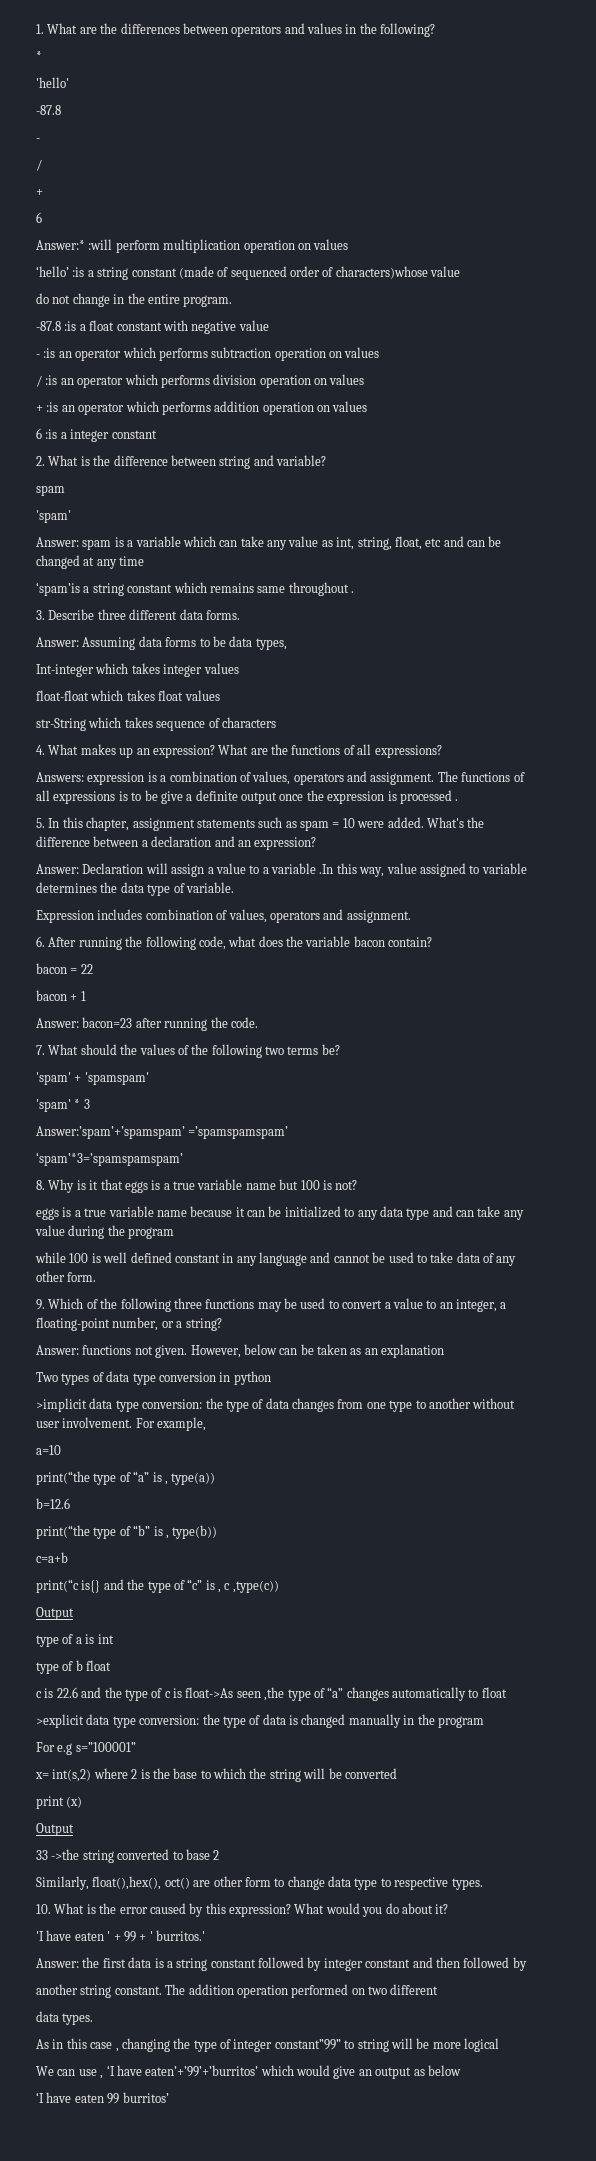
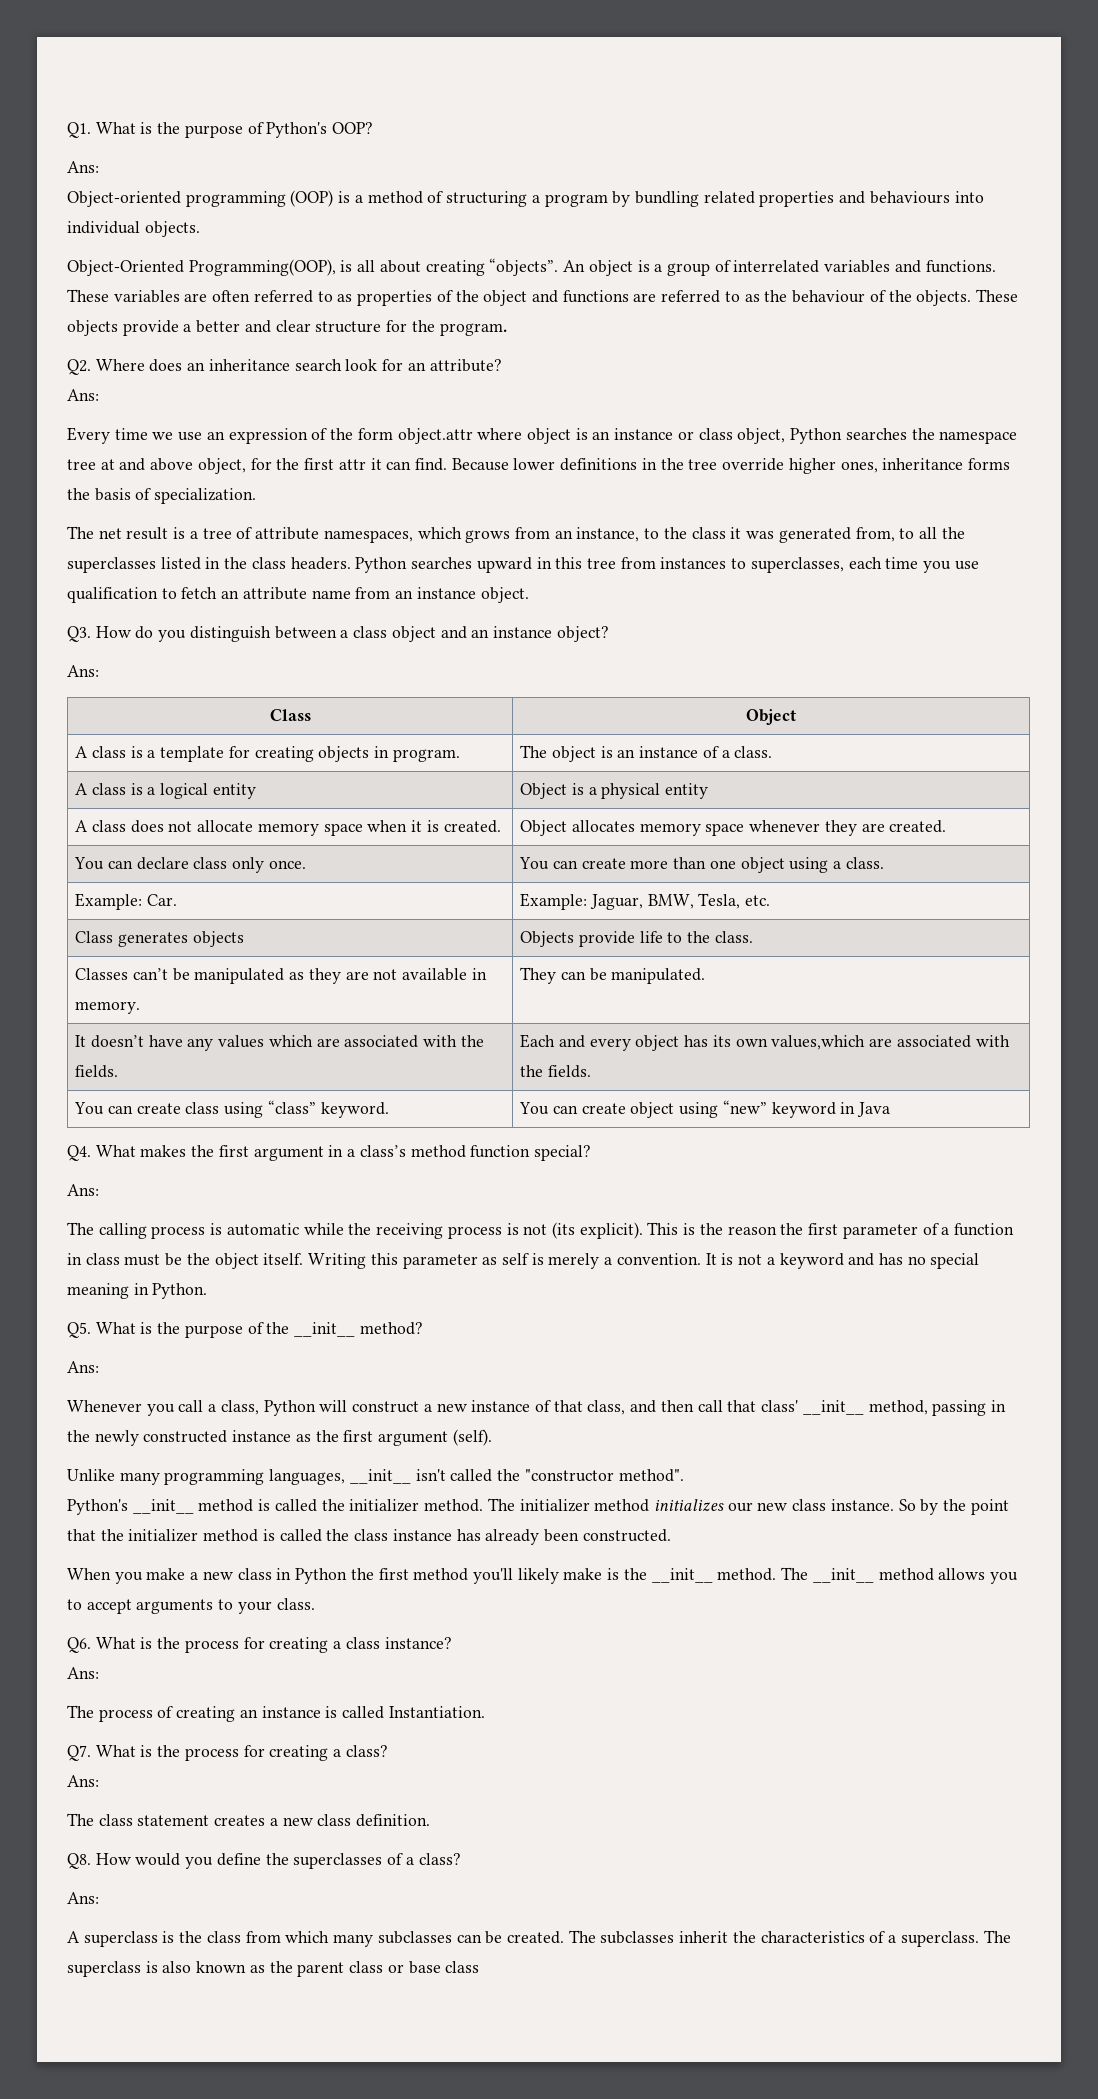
[36,23,436,37] [36,51,42,61] [36,77,69,88] [36,105,61,115] [36,138,40,142] [36,159,42,171] [36,189,43,196] [36,212,42,223] [36,239,349,253] [36,266,461,280] [36,293,233,307] [36,320,269,334] [36,347,380,361] [36,374,365,388] [36,401,368,415] [36,428,157,442] [36,455,326,469] [36,485,65,496] [36,510,71,523] [36,536,502,550] [36,555,145,569] [36,582,354,596] [36,609,240,620] [36,636,287,650] [36,663,239,677] [36,690,220,701] [36,717,276,731] [36,744,442,758] [36,771,525,785] [36,790,459,804] [36,817,485,831] [36,836,317,850] [36,863,527,877] [36,882,234,896] [36,909,411,923] [36,936,433,950] [36,963,93,974] [36,990,86,1001] [36,1017,258,1031] [36,1044,340,1058] [36,1072,149,1085] [36,1099,90,1112] [36,1126,289,1139] [36,1152,183,1166] [36,1179,358,1193] [36,1206,524,1220] [35,1225,175,1239] [35,1252,517,1266] [36,1271,97,1282] [36,1298,507,1312] [36,1317,222,1331] [36,1344,445,1358] [36,1371,271,1385] [36,1398,516,1412] [36,1417,207,1431] [36,1445,61,1455] [36,1471,216,1485] [36,1498,70,1509] [36,1525,218,1539] [36,1552,68,1563] [36,1579,279,1593] [36,1607,74,1620] [36,1634,114,1647] [36,1660,112,1674] [36,1687,507,1701] [36,1714,484,1728] [36,1742,136,1755] [35,1768,397,1782] [36,1796,83,1809] [36,1823,74,1836] [36,1849,220,1863] [36,1876,483,1890] [36,1903,449,1917] [36,1930,205,1942] [36,1957,527,1971] [36,1984,439,1998] [36,2011,94,2025] [36,2038,499,2052] [36,2065,461,2079] [36,2092,169,2104] 1. What are the differences between operators and values in the following? // * // 'hello' // -87.8 // - // / // + // 6 // Answer:* :will perform multiplication operation on values // ‘hello’ :is a string constant (made of sequenced order of characters)whose value // do not change in the entire program. // -87.8 :is a float constant with negative value // - :is an operator which performs subtraction operation on values // / :is an operator which performs division operation on values // + :is an operator which performs addition operation on values // 6 :is a integer constant // 2. What is the difference between string and variable? // spam // 'spam' // Answer: spam is a variable which can take any value as int, string, float, etc and can be changed at any time // ‘spam’is a string constant which remains same throughout . // 3. Describe three different data forms. // Answer: Assuming data forms to be data types, // Int-integer which takes integer values // float-float which takes float values // str-String which takes sequence of characters // 4. What makes up an expression? What are the functions of all expressions? // Answers: expression is a combination of values, operators and assignment. The functions of all expressions is to be give a definite output once the expression is processed . // 5. In this chapter, assignment statements such as spam = 10 were added. What's the difference between a declaration and an expression? // Answer: Declaration will assign a value to a variable .In this way, value assigned to variable determines the data type of variable. // Expression includes combination of values, operators and assignment. // 6. After running the following code, what does the variable bacon contain? // bacon = 22 // bacon + 1 // Answer: bacon=23 after running the code. // 7. What should the values of the following two terms be? // 'spam' + 'spamspam' // 'spam' * 3 // Answer:’spam’+’spamspam’ =’spamspamspam’ // ‘spam’*3=’spamspamspam’ // 8. Why is it that eggs is a true variable name but 100 is not? // eggs is a true variable name because it can be initialized to any data type and can take any value during the program // while 100 is well defined constant in any language and cannot be used to take data of any other form. // 9. Which of the following three functions may be used to convert a value to an integer, a floating-point number, or a string? // Answer: functions not given. However, below can be taken as an explanation // Two types of data type conversion in python // >implicit data type conversion: the type of data changes from one type to another without user involvement. For example, // a=10 // print(“the type of “a” is , type(a)) // b=12.6 // print(“the type of “b” is , type(b)) // c=a+b // print(“c is{} and the type of “c” is , c ,type(c)) // Output // type of a is int // type of b float // c is 22.6 and the type of c is float->As seen ,the type of “a” changes automatically to float // >explicit data type conversion: the type of data is changed manually in the program // For e.g s=”100001” // x= int(s,2) where 2 is the base to which the string will be converted // print (x) // Output // 33 ->the string converted to base 2 // Similarly, float(),hex(), oct() are other form to change data type to respective types. // 10. What is the error caused by this expression? What would you do about it? // 'I have eaten ' + 99 + ' burritos.' // Answer: the first data is a string constant followed by integer constant and then followed by // another string constant. The addition operation performed on two different // data types. // As in this case , changing the type of integer constant”99” to string will be more logical // We can use , ‘I have eaten’+’99’+’burritos’ which would give an output as below // ‘I have eaten 99 burritos’ -> [67,122,374,138] [67,161,99,173] [67,190,984,207] [67,221,200,237] [67,258,996,276] [67,289,1018,306] [67,320,507,336] [67,359,502,375] [67,389,99,401] [67,427,1018,444] [67,458,1010,474] [67,488,257,504] [67,526,965,543] [67,557,979,573] [67,587,529,603] [67,626,609,642] [67,665,99,677] [269,709,311,721] [746,709,796,725] [75,746,460,762] [520,745,773,762] [75,783,256,799] [520,783,709,799] [75,820,501,836] [520,820,947,836] [74,857,306,873] [519,857,884,873] [75,893,178,910] [520,893,771,910] [75,931,244,947] [520,931,753,947] [75,968,487,984] [75,1001,141,1014] [520,967,706,984] [75,1035,484,1051] [75,1065,119,1078] [520,1034,1010,1051] [520,1065,592,1078] [74,1100,389,1118] [519,1100,891,1118] [67,1145,591,1161] [67,1184,99,1196] [67,1222,1014,1239] [67,1253,980,1269] [67,1283,208,1299] [67,1322,423,1338] [67,1361,99,1373] [67,1400,1006,1416] [67,1429,492,1446] [67,1469,684,1485] [67,1498,1009,1515] [67,1529,671,1545] [67,1567,1018,1584] [67,1598,315,1614] [67,1637,452,1653] [67,1667,99,1679] [67,1705,485,1722] [67,1745,388,1761] [67,1775,99,1787] [67,1813,431,1827] [67,1853,461,1869] [67,1892,99,1904] [67,1930,1011,1947] [67,1961,480,1977] Q1. What is the purpose of Python's OOP? // Ans: // Object-oriented programming (OOP) is a method of structuring a program by bundling related properties and behaviours into individual objects. // Object-Oriented Programming(OOP), is all about creating “objects”. An object is a group of interrelated variables and functions. These variables are often referred to as properties of the object and functions are referred to as the behaviour of the objects. These objects provide a better and clear structure for the program. // Q2. Where does an inheritance search look for an attribute? // Ans: // Every time we use an expression of the form object.attr where object is an instance or class object, Python searches the namespace tree at and above object, for the first attr it can find. Because lower definitions in the tree override higher ones, inheritance forms the basis of specialization. // The net result is a tree of attribute namespaces, which grows from an instance, to the class it was generated from, to all the superclasses listed in the class headers. Python searches upward in this tree from instances to superclasses, each time you use qualification to fetch an attribute name from an instance object. // Q3. How do you distinguish between a class object and an instance object? // Ans: // Class | Object // A class is a template for creating objects in program. | The object is an instance of a class. // A class is a logical entity | Object is a physical entity // A class does not allocate memory space when it is created. | Object allocates memory space whenever they are created. // You can declare class only once. | You can create more than one object using a class. // Example: Car. | Example: Jaguar, BMW, Tesla, etc. // Class generates objects | Objects provide life to the class. // Classes can’t be manipulated as they are not available in memory. | They can be manipulated. // It doesn’t have any values which are associated with the fields. | Each and every object has its own values,which are associated with the fields. // You can create class using “class” keyword. | You can create object using “new” keyword in Java // Q4. What makes the first argument in a class’s method function special? // Ans: // The calling process is automatic while the receiving process is not (its explicit). This is the reason the first parameter of a function in class must be the object itself. Writing this parameter as self is merely a convention. It is not a keyword and has no special meaning in Python. // Q5. What is the purpose of the __init__ method? // Ans: // Whenever you call a class, Python will construct a new instance of that class, and then call that class' __init__ method, passing in the newly constructed instance as the first argument (self). // Unlike many programming languages, __init__ isn't called the "constructor method". // Python's __init__ method is called the initializer method. The initializer method initializes our new class instance. So by the point that the initializer method is called the class instance has already been constructed. // When you make a new class in Python the first method you'll likely make is the __init__ method. The __init__ method allows you to accept arguments to your class. // Q6. What is the process for creating a class instance? // Ans: // The process of creating an instance is called Instantiation. // Q7. What is the process for creating a class? // Ans: // The class statement creates a new class definition. // Q8. How would you define the superclasses of a class? // Ans: // A superclass is the class from which many subclasses can be created. The subclasses inherit the characteristics of a superclass. The superclass is also known as the parent class or base class

